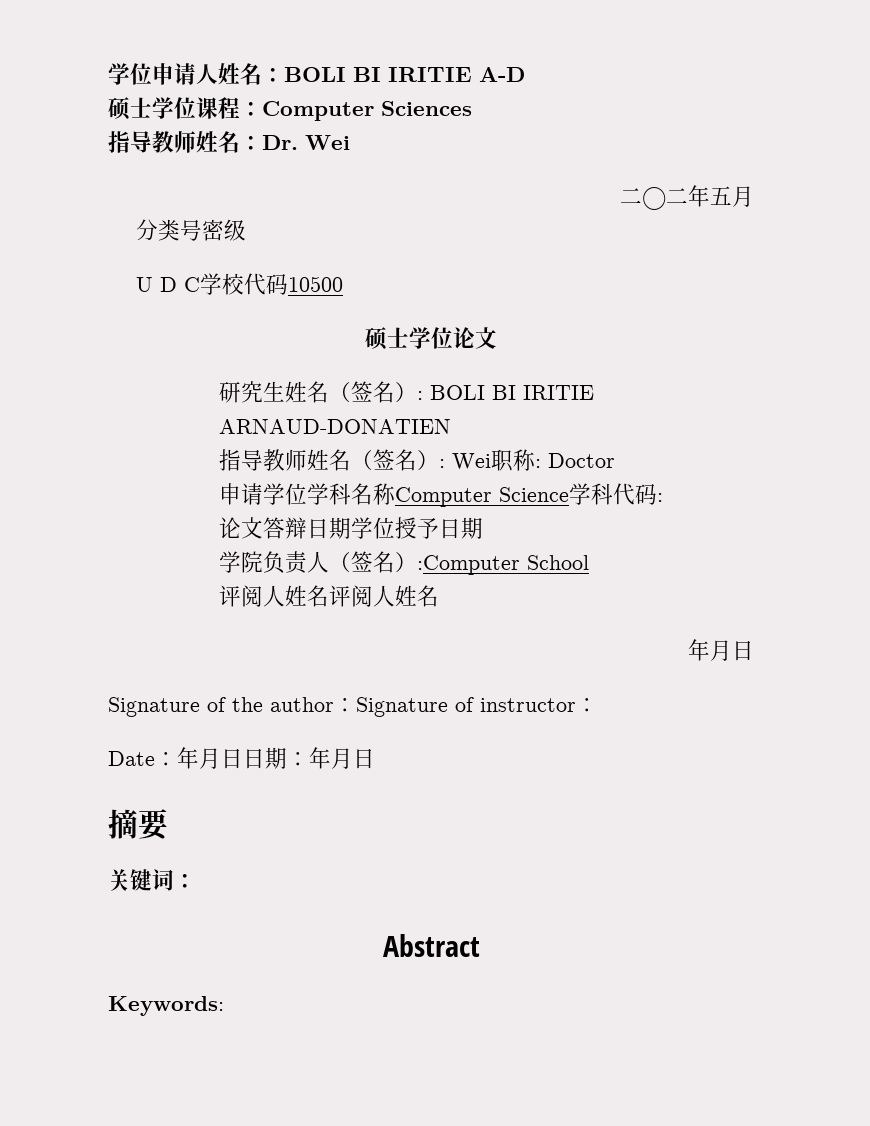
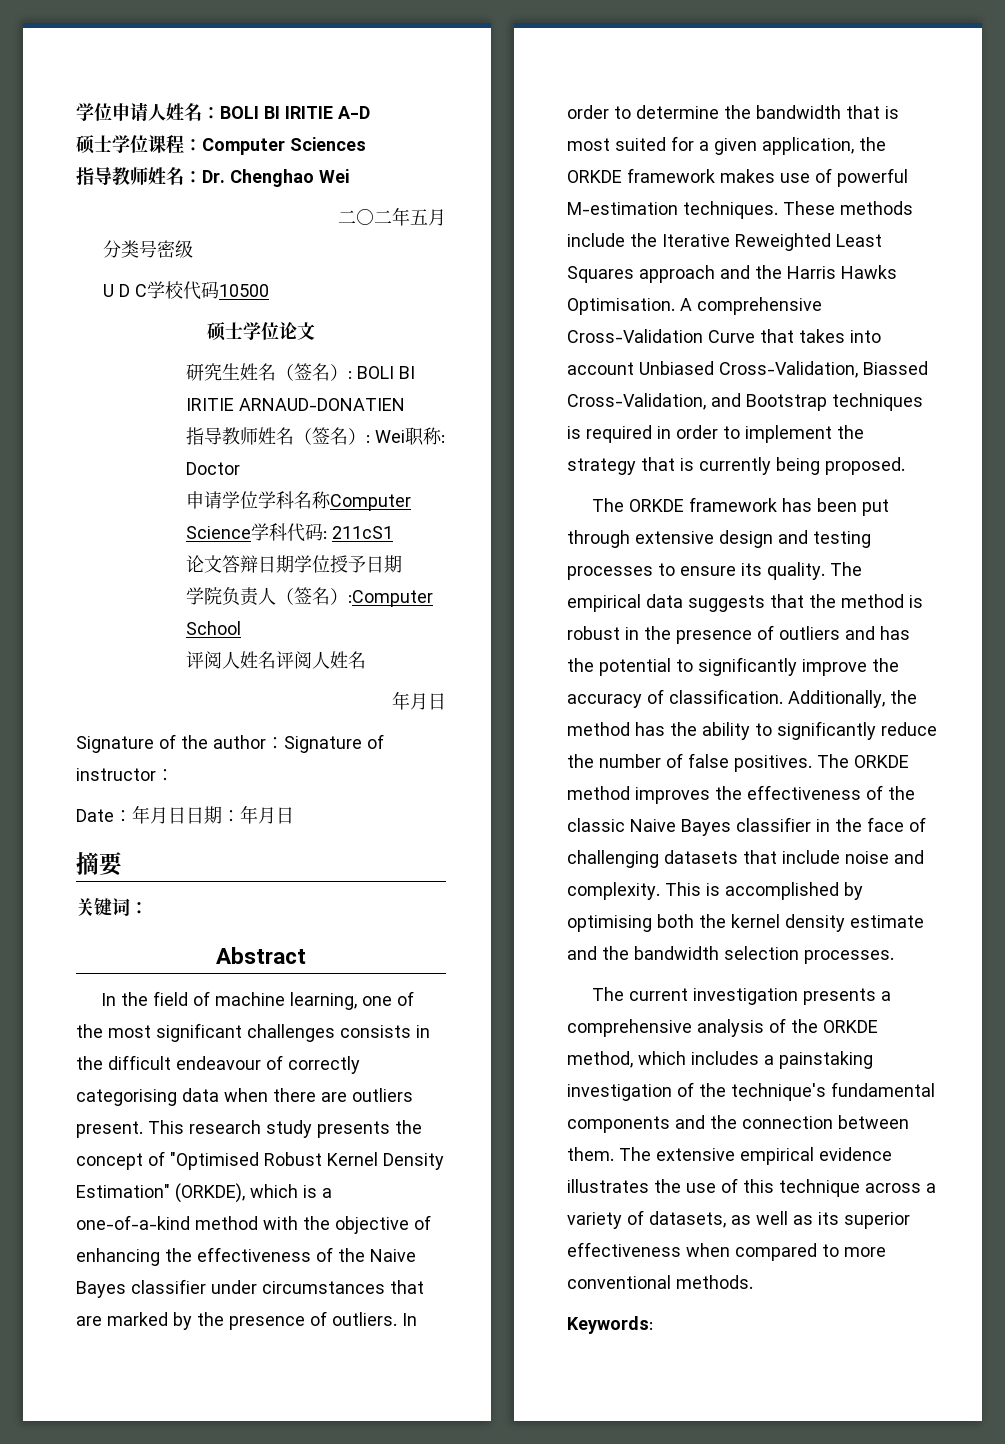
(298, 142) none -> [230,169,314,187] Chenghao
(663, 497) none -> [331,526,393,539] 211cS1
(480, 945) none -> [101,991,415,1010] [76,1023,430,1042] [76,1055,360,1074] [76,1088,413,1106] [76,1120,422,1138] [76,1151,444,1170] [76,1183,332,1203] [76,1215,431,1234] [76,1247,416,1266] [76,1279,424,1298] [76,1311,417,1330] [567,105,899,119] [567,136,886,155] [567,168,908,187] [567,201,913,219] [567,233,882,251] [567,265,897,283] [567,297,822,315] [567,329,881,343] [567,361,928,378] [567,393,923,411] [567,425,864,443] [567,457,905,475] [592,497,890,516] [567,530,871,548] [567,562,862,580] [567,594,923,612] [567,625,910,644] [567,657,899,676] [567,689,917,708] [567,721,937,740] [567,753,909,772] [567,785,915,804] [567,817,926,836] [567,850,924,868] [567,882,863,900] [567,914,924,932] [567,946,894,964] [592,987,892,1005] [567,1018,878,1037] [567,1051,873,1069] [567,1082,935,1101] [567,1115,909,1133] [567,1147,892,1165] [567,1178,936,1197] [567,1210,910,1229] [567,1242,886,1261] [567,1275,753,1289] // In the field of machine learning, one of the most significant challenges consists in the difficult endeavour of correctly categorising data when there are outliers present. This research study presents the concept of "Optimised Robust Kernel Density Estimation" (ORKDE), which is a one-of-a-kind method with the objective of enhancing the effectiveness of the Naive Bayes classifier under circumstances that are marked by the presence of outliers. In order to determine the bandwidth that is most suited for a given application, the ORKDE framework makes use of powerful M-estimation techniques. These methods include the Iterative Reweighted Least Squares approach and the Harris Hawks Optimisation. A comprehensive Cross-Validation Curve that takes into account Unbiased Cross-Validation, Biassed Cross-Validation, and Bootstrap techniques is required in order to implement the strategy that is currently being proposed. // The ORKDE framework has been put through extensive design and testing processes to ensure its quality. The empirical data suggests that the method is robust in the presence of outliers and has the potential to significantly improve the accuracy of classification. Additionally, the method has the ability to significantly reduce the number of false positives. The ORKDE method improves the effectiveness of the classic Naive Bayes classifier in the face of challenging datasets that include noise and complexity. This is accomplished by optimising both the kernel density estimate and the bandwidth selection processes. // The current investigation presents a comprehensive analysis of the ORKDE method, which includes a painstaking investigation of the technique's fundamental components and the connection between them. The extensive empirical evidence illustrates the use of this technique across a variety of datasets, as well as its superior effectiveness when compared to more conventional methods.

